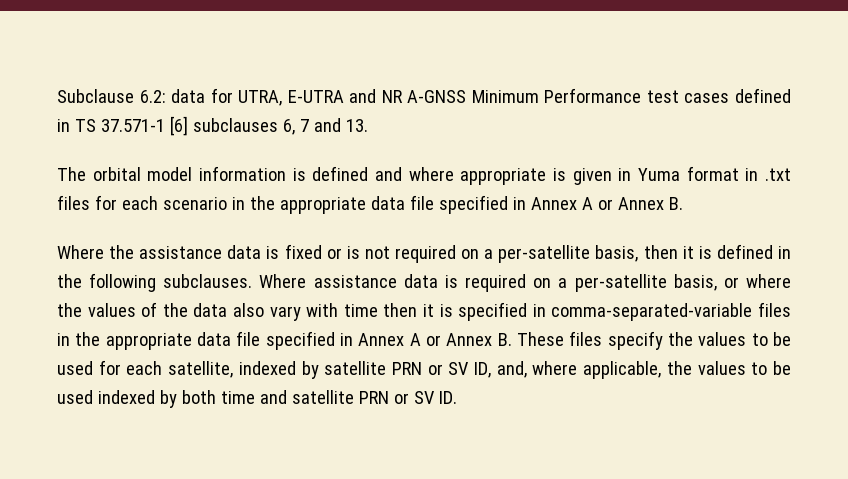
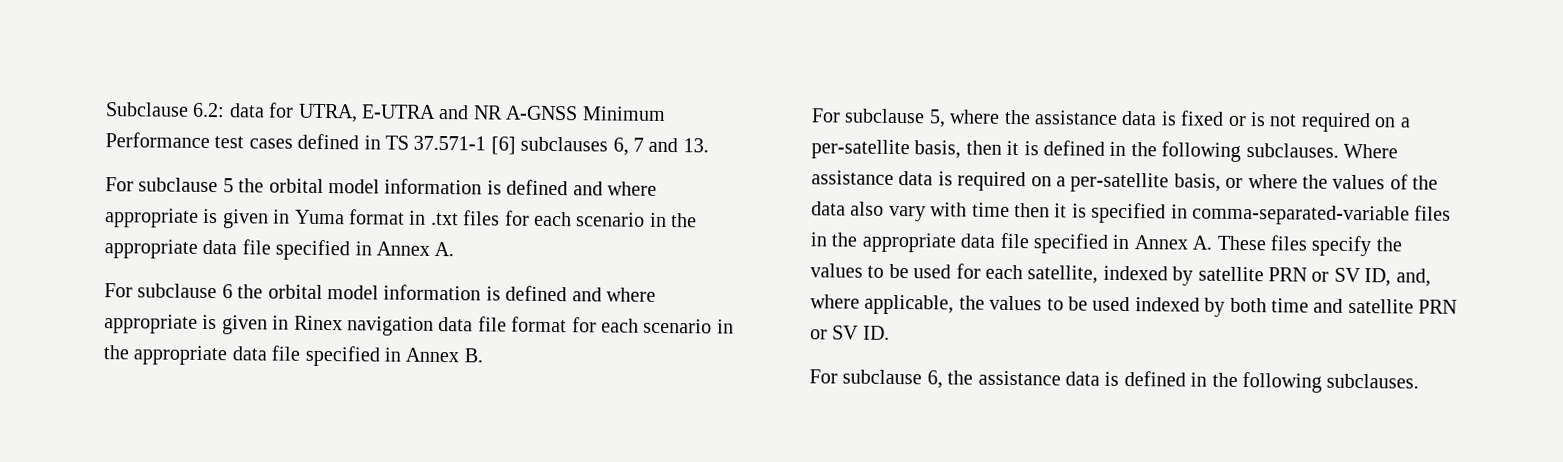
[57,167,86,181] The -> [105,177,265,193] For subclause 5 the
[581,197,683,210] [57,245,104,259] A or Annex B. // Where -> [434,241,455,257] [104,283,656,302] [104,314,734,336] [103,345,483,367] [811,108,1001,128] A. // For subclause 6 the orbital model information is defined and where appropriate is given in Rinex navigation data file format for each scenario in the appropriate data file specified in Annex B. // For subclause 5, where
[409,333,512,346] A or Annex B. -> [1192,235,1213,250] A.
(457, 397) none -> [809,369,1420,393] // For subclause 6, the assistance data is defined in the following subclauses.

